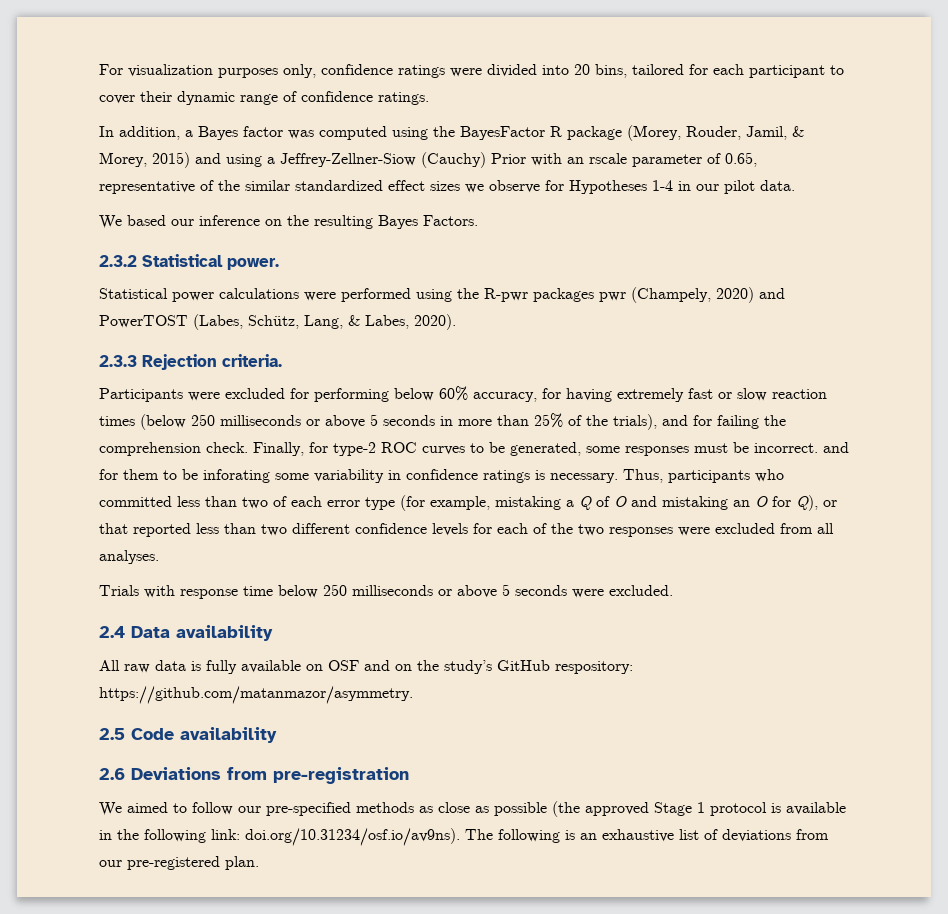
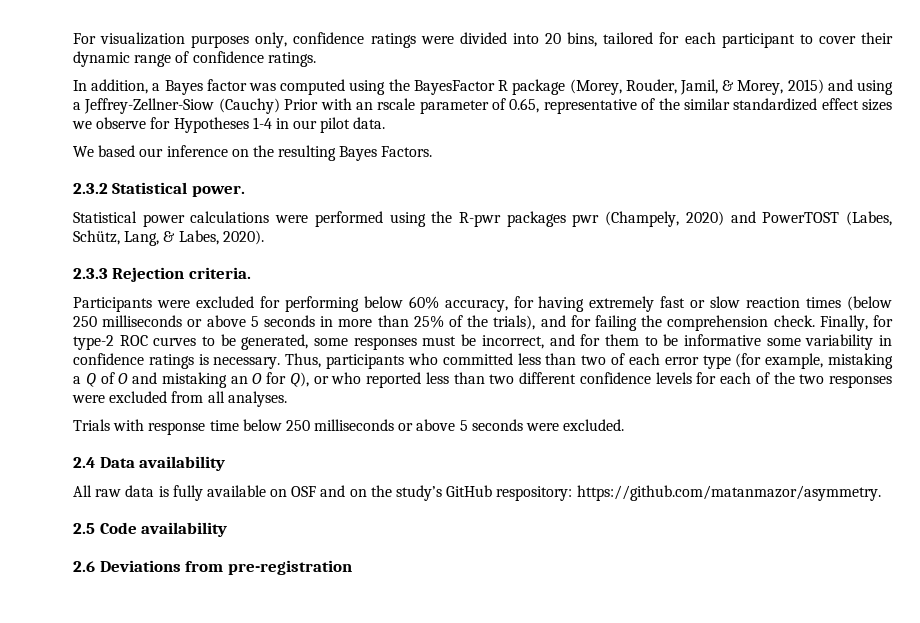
[754,443,818,453] incorrect. -> [481,335,544,349] incorrect,
[203,469,270,483] inforating -> [683,334,761,346] informative
[99,523,128,534] that -> [331,372,362,384] who
[99,801,846,817] [99,828,829,846] [99,856,259,870] // We aimed to follow our pre-specified methods as close as possible (the approved Stage 1 protocol is available in the following link: doi.org/10.31234/osf.io/av9ns). The following is an exhaustive list of deviations from our pre-registered plan. -> (352, 567) none

